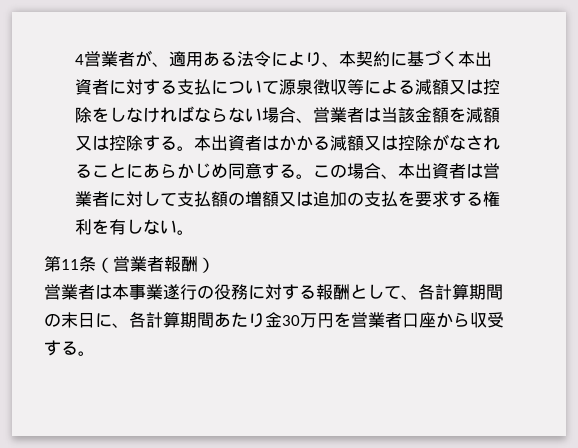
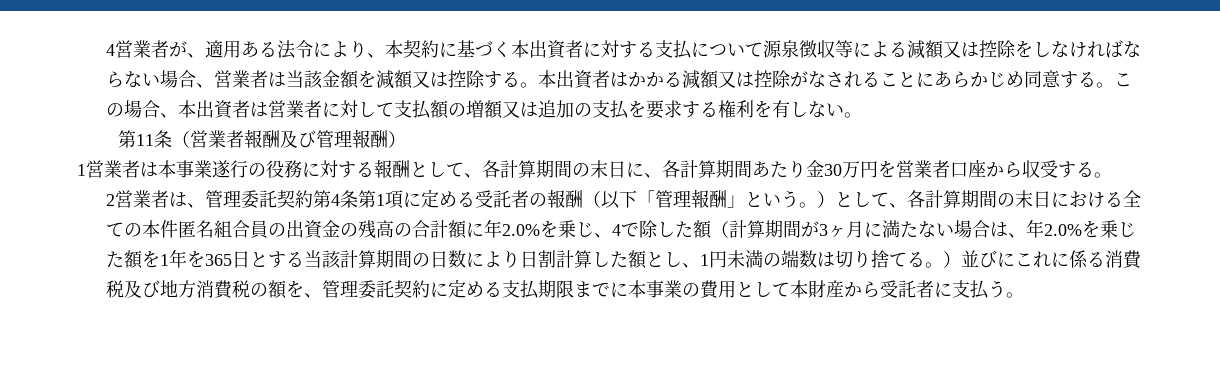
(198, 264) none -> [279,129,388,148] 及び管理報酬
(215, 265) none -> [77,164,86,176] 1
(95, 353) none -> [105,189,1141,209] [105,219,1136,239] [105,249,1142,269] [105,279,1024,299] // 2営業者は、管理委託契約第4条第1項に定める受託者の報酬（以下「管理報酬」という。）として、各計算期間の末日における全ての本件匿名組合員の出資金の残高の合計額に年2.0%を乗じ、4で除した額（計算期間が3ヶ月に満たない場合は、年2.0%を乗じた額を1年を365日とする当該計算期間の日数により日割計算した額とし、1円未満の端数は切り捨てる。）並びにこれに係る消費税及び地方消費税の額を、管理委託契約に定める支払期限までに本事業の費用として本財産から受託者に支払う。

